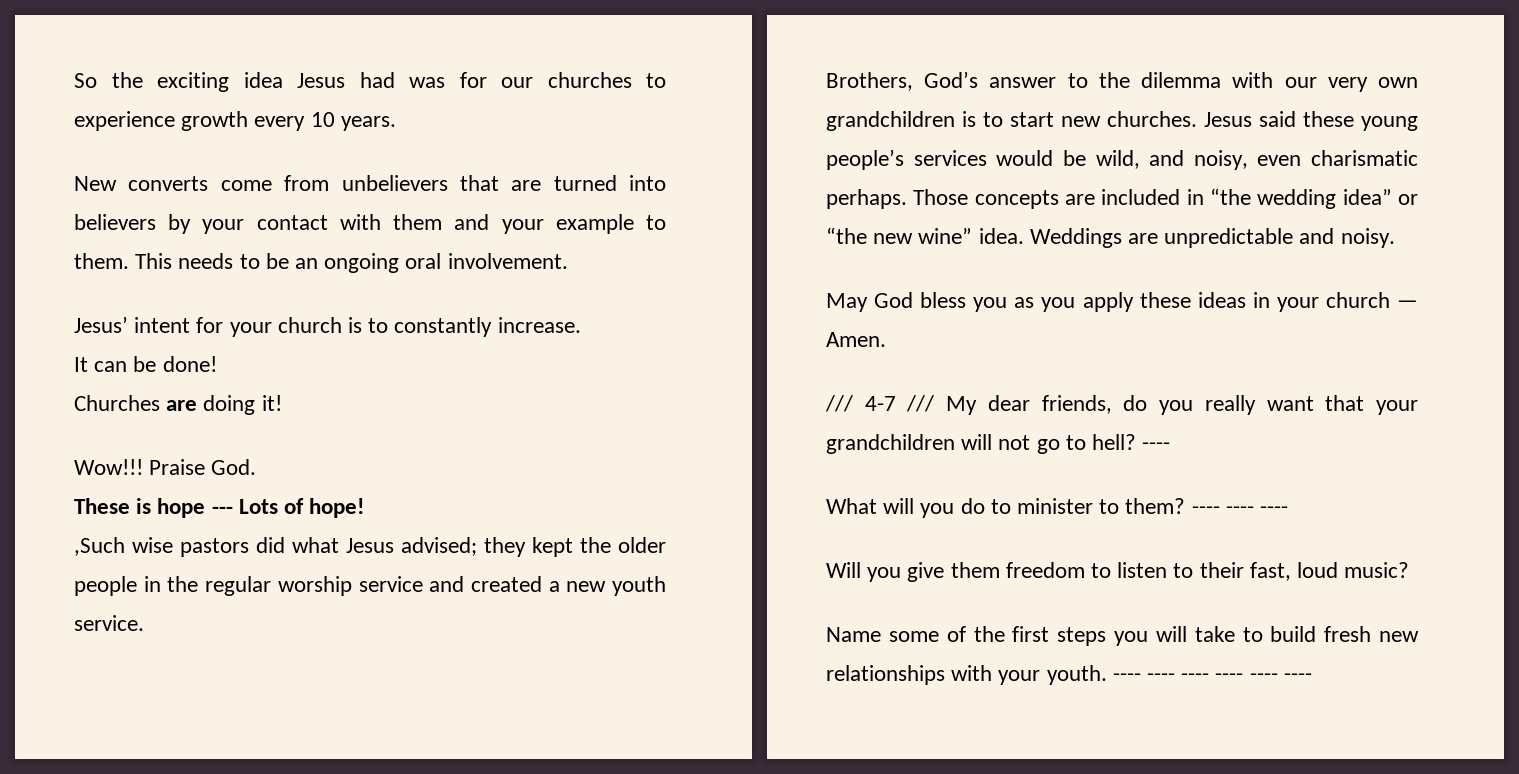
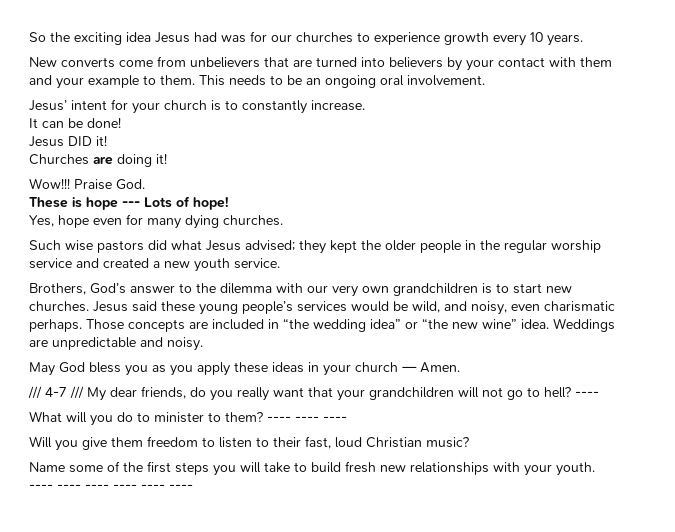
(217, 364) none -> [29,135,107,147] // Jesus DID it!
[74,537,125,556] ,Such -> [29,214,283,229] [29,240,61,250] Yes, hope even for many dying churches. // Such
(1339, 570) none -> [366,437,422,448] Christian

